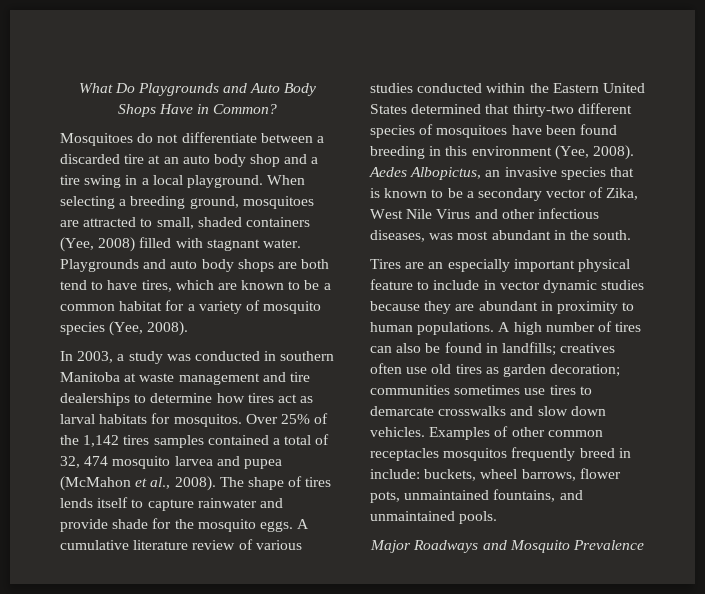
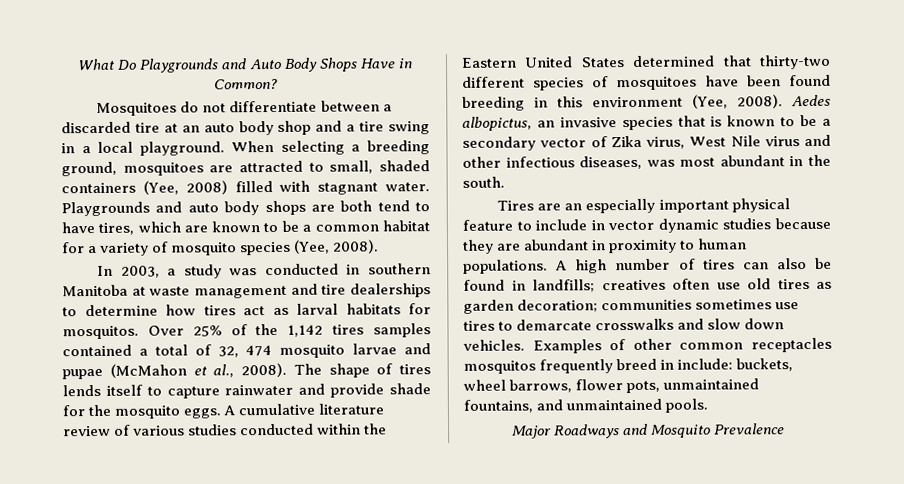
[174,456,282,469] larvea and pupea -> [352,343,431,355] [62,368,103,380] larvae and pupae
[410,167,482,180] Albopictus, -> [462,116,532,131] albopictus,
[606,188,639,200] Zika, -> [610,135,685,149] Zika virus,
[436,209,471,219] Virus -> [764,136,800,147] virus

